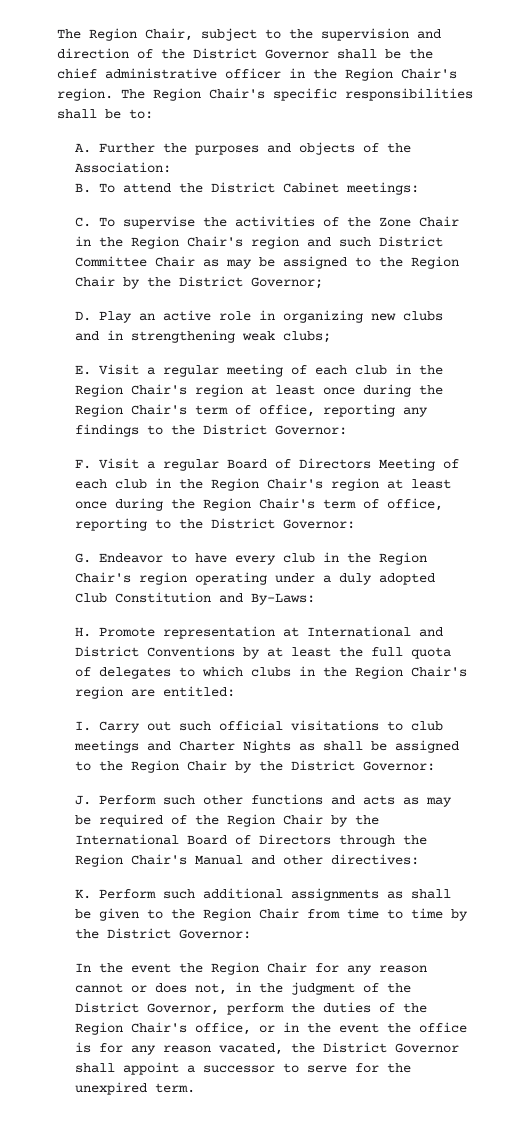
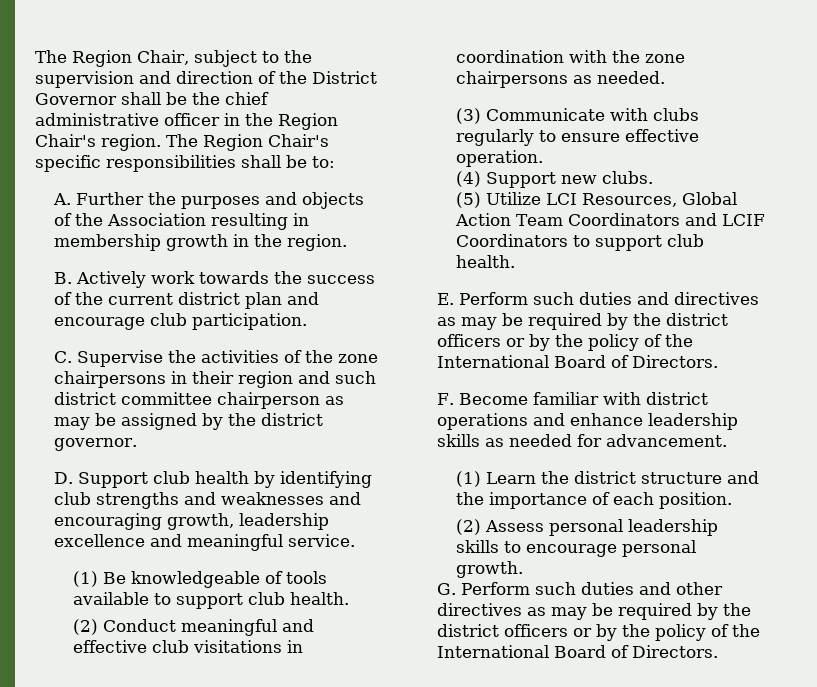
[75,162,172,173] [75,182,420,195] Association: // B. To attend the District Cabinet meetings: -> [107,213,310,230] [54,234,348,251] [54,271,376,288] [54,292,320,309] [54,313,308,330] Association resulting in membership growth in the region. // B. Actively work towards the success of the current district plan and encourage club participation.
[99,216,196,229] To supervise -> [77,350,164,367] Supervise
[379,216,460,227] [75,236,444,249] [75,256,460,269] [75,276,324,289] [75,310,444,323] [75,330,332,343] [75,364,444,377] [75,384,444,397] [75,404,429,417] [75,424,348,437] [75,458,460,471] [75,478,452,491] [75,498,444,511] [75,518,356,531] [75,552,428,565] [75,572,436,585] [75,592,316,605] [75,626,444,639] [75,646,452,659] [75,666,468,679] [75,686,236,699] [75,720,444,733] [74,740,460,753] [75,760,436,773] [75,794,453,807] [75,814,380,827] [75,834,428,847] [75,854,420,867] [75,888,452,901] [75,908,469,921] [75,928,252,939] [75,962,428,975] [75,982,412,995] [75,1002,428,1015] [75,1022,468,1035] [75,1042,460,1055] [75,1062,412,1075] [75,1082,196,1095] Zone Chair in the Region Chair's region and such District Committee Chair as may be assigned to the Region Chair by the District Governor; // D. Play an active role in organizing new clubs and in strengthening weak clubs; // E. Visit a regular meeting of each club in the Region Chair's region at least once during the Region Chair's term of office, reporting any findings to the District Governor: // F. Visit a regular Board of Directors Meeting of each club in the Region Chair's region at least once during the Region Chair's term of office, reporting to the District Governor: // G. Endeavor to have every club in the Region Chair's region operating under a duly adopted Club Constitution and By-Laws: // H. Promote representation at International and District Conventions by at least the full quota of delegates to which clubs in the Region Chair's region are entitled: // I. Carry out such official visitations to club meetings and Charter Nights as shall be assigned to the Region Chair by the District Governor: // J. Perform such other functions and acts as may be required of the Region Chair by the International Board of Directors through the Region Chair's Manual and other directives: // K. Perform such additional assignments as shall be given to the Region Chair from time to time by the District Governor: // In the event the Region Chair for any reason cannot or does not, in the judgment of the District Governor, perform the duties of the Region Chair's office, or in the event the office is for any reason vacated, the District Governor shall appoint a successor to serve for the unexpired term. -> [338,354,379,363] [54,371,377,388] [54,392,345,409] [54,413,324,430] [54,438,138,451] [54,471,373,488] [54,492,362,509] [54,513,330,530] [54,534,356,551] [73,571,328,588] [73,592,350,609] [73,619,315,636] [73,640,304,653] [456,50,686,63] [456,71,666,88] [456,108,700,124] [456,129,700,146] [456,150,544,167] [456,171,654,188] [456,192,738,208] [455,213,766,226] [456,234,705,251] [456,255,516,268] [437,292,760,305] [437,313,729,330] [437,334,694,351] [437,355,719,368] [437,392,709,405] [437,413,739,430] [437,434,728,447] [456,471,760,487] [456,492,733,509] [456,519,719,536] [456,540,697,557] [456,561,524,578] [437,582,724,595] [437,603,752,620] [437,624,761,641] [437,645,719,658] zone chairpersons in their region and such district committee chairperson as may be assigned by the district governor. // D. Support club health by identifying club strengths and weaknesses and encouraging growth, leadership excellence and meaningful service. // (1) Be knowledgeable of tools available to support club health. // (2) Conduct meaningful and effective club visitations in coordination with the zone chairpersons as needed. // (3) Communicate with clubs regularly to ensure effective operation. // (4) Support new clubs. // (5) Utilize LCI Resources, Global Action Team Coordinators and LCIF Coordinators to support club health. // E. Perform such duties and directives as may be required by the district officers or by the policy of the International Board of Directors. // F. Become familiar with district operations and enhance leadership skills as needed for advancement. // (1) Learn the district structure and the importance of each position. // (2) Assess personal leadership skills to encourage personal growth. // G. Perform such duties and other directives as may be required by the district officers or by the policy of the International Board of Directors.

